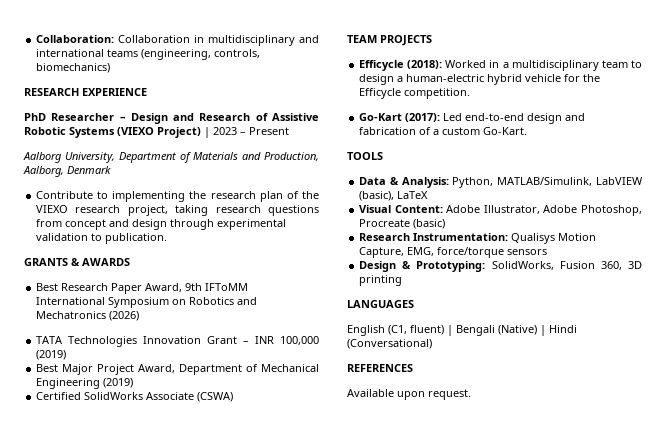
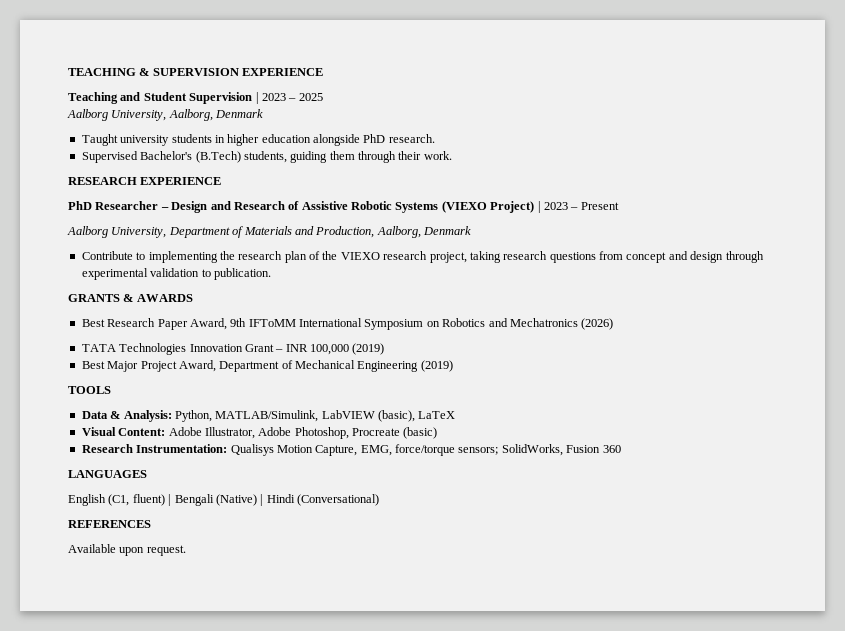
[36,35,319,46] [36,49,261,60] [36,63,111,73] Collaboration: Collaboration in multidisciplinary and international teams (engineering, controls, biomechanics) -> [68,68,324,76] [68,92,323,104] [67,109,264,121] [81,134,435,146] [81,151,452,163] TEACHING & SUPERVISION EXPERIENCE // Teaching and Student Supervision | 2023 – 2025 // Aalborg University, Aalborg, Denmark // Taught university students in higher education alongside PhD research. // Supervised Bachelor's (B.Tech) students, guiding them through their work.
[36,392,234,402] [347,35,432,46] [359,60,642,71] [359,74,601,85] [359,88,471,99] [359,113,586,124] [359,127,528,135] // Certified SolidWorks Associate (CSWA) // TEAM PROJECTS // Efficycle (2018): Worked in a multidisciplinary team to design a human-electric hybrid vehicle for the Efficycle competition. // Go-Kart (2017): Led end-to-end design and fabrication of a custom Go-Kart. -> (453, 366) none
[507,249,548,255] [359,261,642,272] [359,275,403,286] sensors // Design & Prototyping: SolidWorks, Fusion 360, 3D printing -> [458,444,621,456] sensors; SolidWorks, Fusion 360

